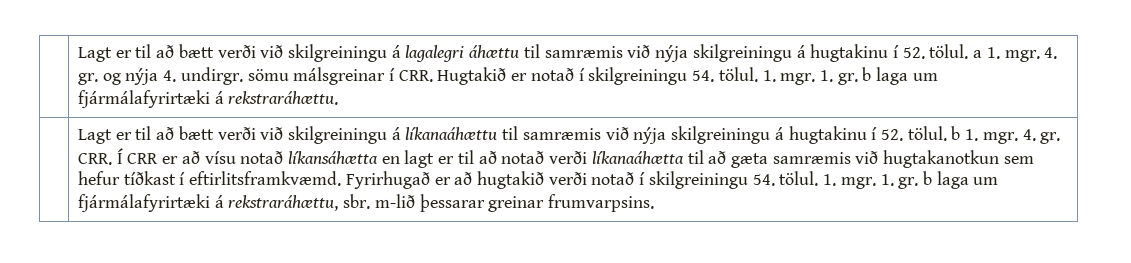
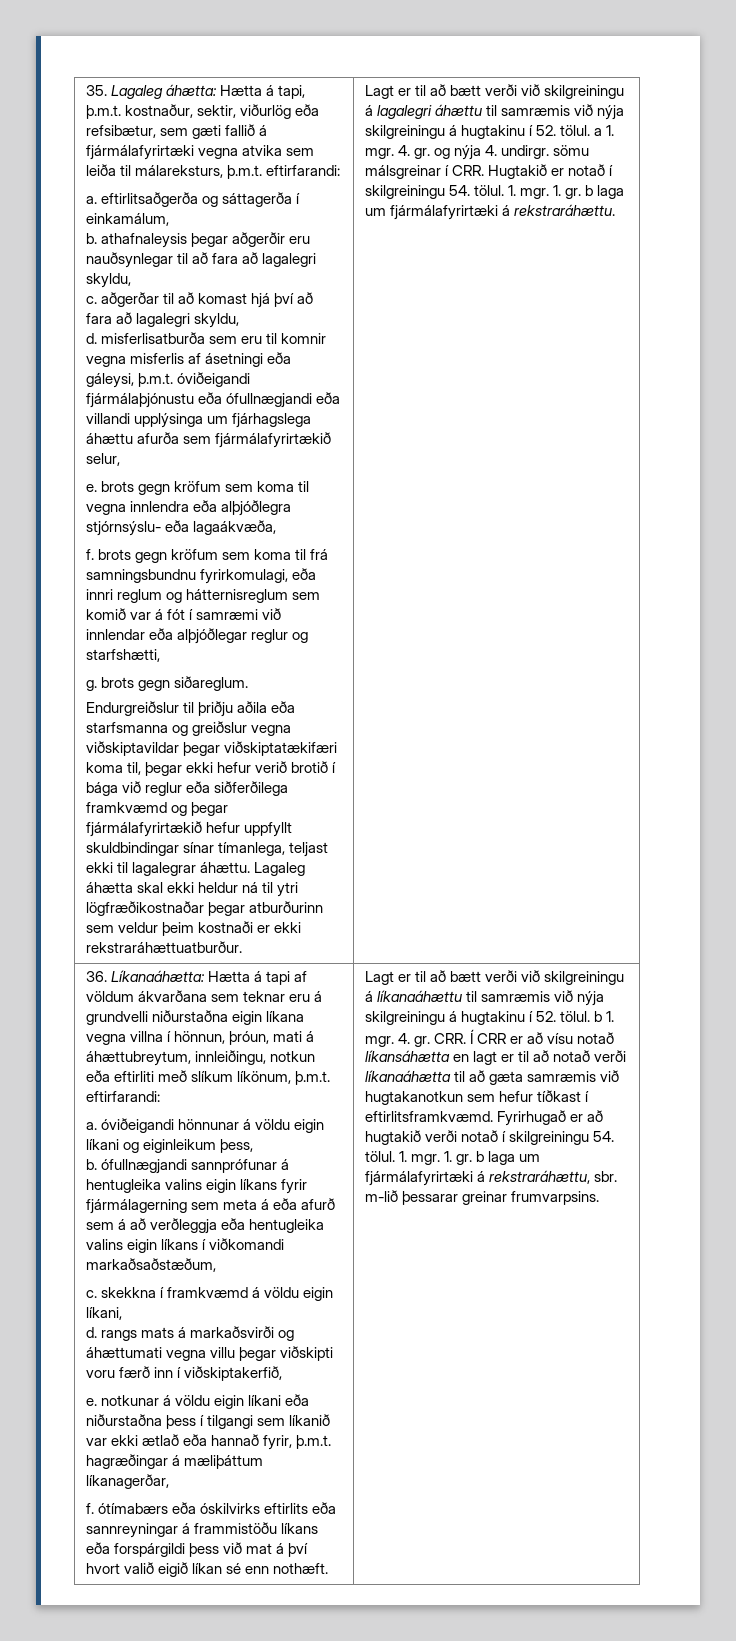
(77, 54) none -> [85,84,305,99] [85,104,319,119] [85,124,267,139] [85,145,314,160] [85,164,340,179] [85,192,300,207] [85,213,169,226] [85,232,310,248] [85,252,316,268] [85,273,131,288] [85,292,313,308] [85,312,239,328] [85,332,326,344] [85,352,291,367] [85,372,250,388] [85,392,340,408] [85,413,311,428] [85,432,331,448] [85,453,120,466] [85,481,309,495] [85,500,291,516] [85,520,276,536] [85,549,328,563] [85,568,316,584] [85,589,320,603] [85,608,281,620] [85,628,308,644] [85,649,160,662] [85,676,248,691] [85,701,295,717] [85,721,291,736] [85,741,337,756] [85,761,336,776] [85,781,288,796] [85,802,228,816] [85,821,292,837] [85,842,328,857] [85,862,305,876] [85,882,298,897] [85,901,323,916] [85,921,301,936] [85,941,242,953] 35. Lagaleg áhætta: Hætta á tapi, þ.m.t. kostnaður, sektir, viðurlög eða refsibætur, sem gæti fallið á fjármálafyrirtæki vegna atvika sem leiða til málareksturs, þ.m.t. eftirfarandi: // a. eftirlitsaðgerða og sáttagerða í einkamálum, // b. athafnaleysis þegar aðgerðir eru nauðsynlegar til að fara að lagalegri skyldu, // c. aðgerðar til að komast hjá því að fara að lagalegri skyldu, // d. misferlisatburða sem eru til komnir vegna misferlis af ásetningi eða gáleysi, þ.m.t. óviðeigandi fjármálaþjónustu eða ófullnægjandi eða villandi upplýsinga um fjárhagslega áhættu afurða sem fjármálafyrirtækið selur, // e. brots gegn kröfum sem koma til vegna innlendra eða alþjóðlegra stjórnsýslu- eða lagaákvæða, // f. brots gegn kröfum sem koma til frá samningsbundnu fyrirkomulagi, eða innri reglum og hátternisreglum sem komið var á fót í samræmi við innlendar eða alþjóðlegar reglur og starfshætti, // g. brots gegn siðareglum. // Endurgreiðslur til þriðju aðila eða starfsmanna og greiðslur vegna viðskiptavildar þegar viðskiptatækifæri koma til, þegar ekki hefur verið brotið í bága við reglur eða siðferðilega framkvæmd og þegar fjármálafyrirtækið hefur uppfyllt skuldbindingar sínar tímanlega, teljast ekki til lagalegrar áhættu. Lagaleg áhætta skal ekki heldur ná til ytri lögfræðikostnaðar þegar atburðurinn sem veldur þeim kostnaði er ekki rekstraráhættuatburður.
(339, 98) none -> [85,970,307,985] [85,990,322,1002] [85,1010,304,1025] [85,1031,314,1045] [85,1050,315,1066] [85,1070,330,1085] [85,1091,160,1102] [85,1118,324,1133] [85,1139,253,1153] [85,1159,289,1174] [85,1179,307,1194] [85,1198,335,1214] [85,1218,324,1234] [85,1238,284,1253] [85,1258,216,1272] [85,1287,333,1301] [85,1307,122,1320] [85,1326,294,1341] [85,1346,333,1361] [85,1366,282,1381] [85,1394,309,1409] [85,1414,330,1429] [85,1434,331,1450] [85,1454,263,1469] [85,1474,169,1489] [85,1502,336,1514] [85,1522,318,1538] [85,1542,308,1557] [85,1562,328,1577] 36. Líkanaáhætta: Hætta á tapi af völdum ákvarðana sem teknar eru á grundvelli niðurstaðna eigin líkana vegna villna í hönnun, þróun, mati á áhættubreytum, innleiðingu, notkun eða eftirliti með slíkum líkönum, þ.m.t. eftirfarandi: // a. óviðeigandi hönnunar á völdu eigin líkani og eiginleikum þess, // b. ófullnægjandi sannprófunar á hentugleika valins eigin líkans fyrir fjármálagerning sem meta á eða afurð sem á að verðleggja eða hentugleika valins eigin líkans í viðkomandi markaðsaðstæðum, // c. skekkna í framkvæmd á völdu eigin líkani, // d. rangs mats á markaðsvirði og áhættumati vegna villu þegar viðskipti voru færð inn í viðskiptakerfið, // e. notkunar á völdu eigin líkani eða niðurstaðna þess í tilgangi sem líkanið var ekki ætlað eða hannað fyrir, þ.m.t. hagræðingar á mæliþáttum líkanagerðar, // f. ótímabærs eða óskilvirks eftirlits eða sannreyningar á frammistöðu líkans eða forspárgildi þess við mat á því hvort valið eigið líkan sé enn nothæft.

